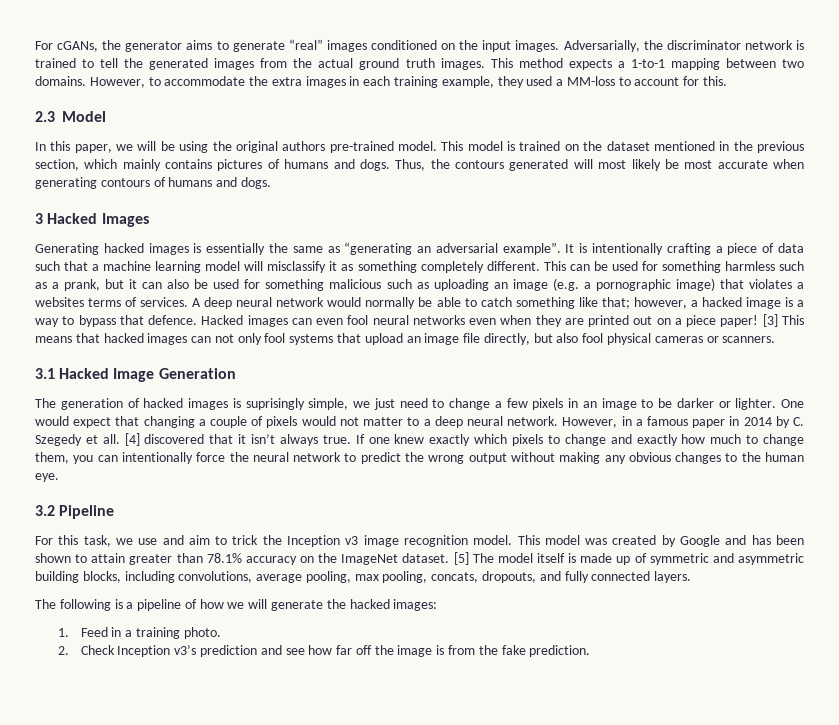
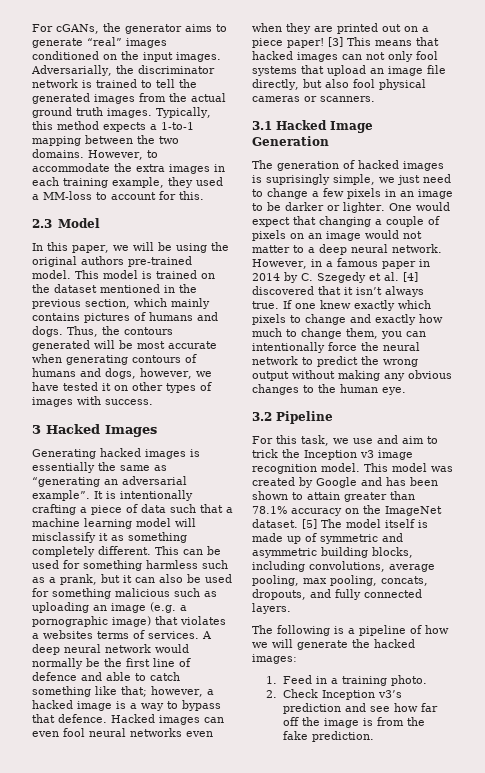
[490,58,513,68] This -> [156,107,211,118] [32,121,53,130] Typically, this
(776, 63) none -> [137,135,155,144] the
[598,159,661,171] most likely -> (115, 344) none
[240,177,271,189] dogs. -> [105,368,212,379] [32,382,212,393] [32,396,153,407] dogs, however, we have tested it on other types of images with success.
(433, 302) none -> [104,658,191,667] [32,672,102,681] the first line of defence and
(298, 422) none -> [290,231,361,241] on an image
[102,434,120,444] all. -> [384,272,399,281] al.

